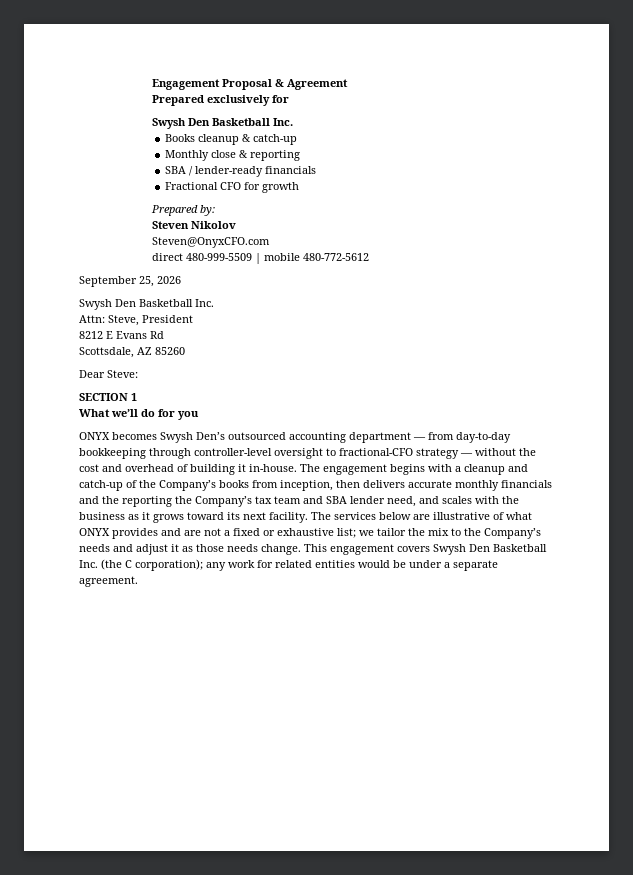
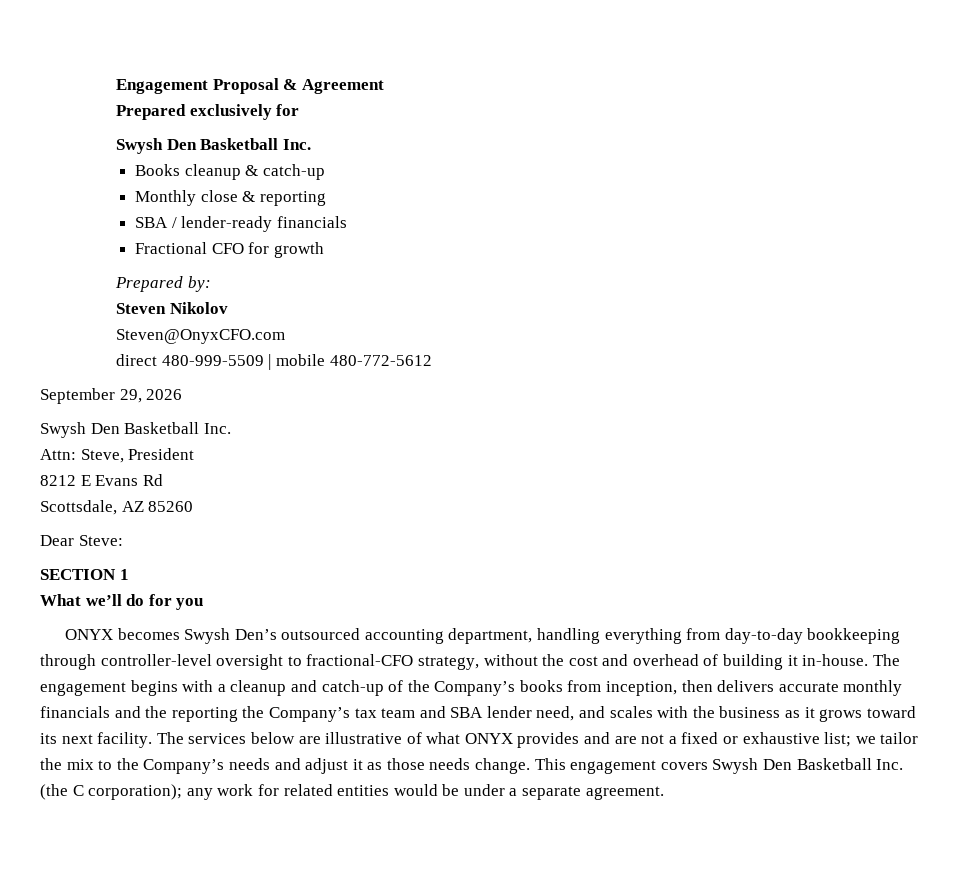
[139,276,154,287] 25, -> [119,389,142,403] 29,
[349,432,426,443] department — -> [448,628,682,644] department, handling everything
[416,448,473,459] strategy — -> [417,656,479,670] strategy,

